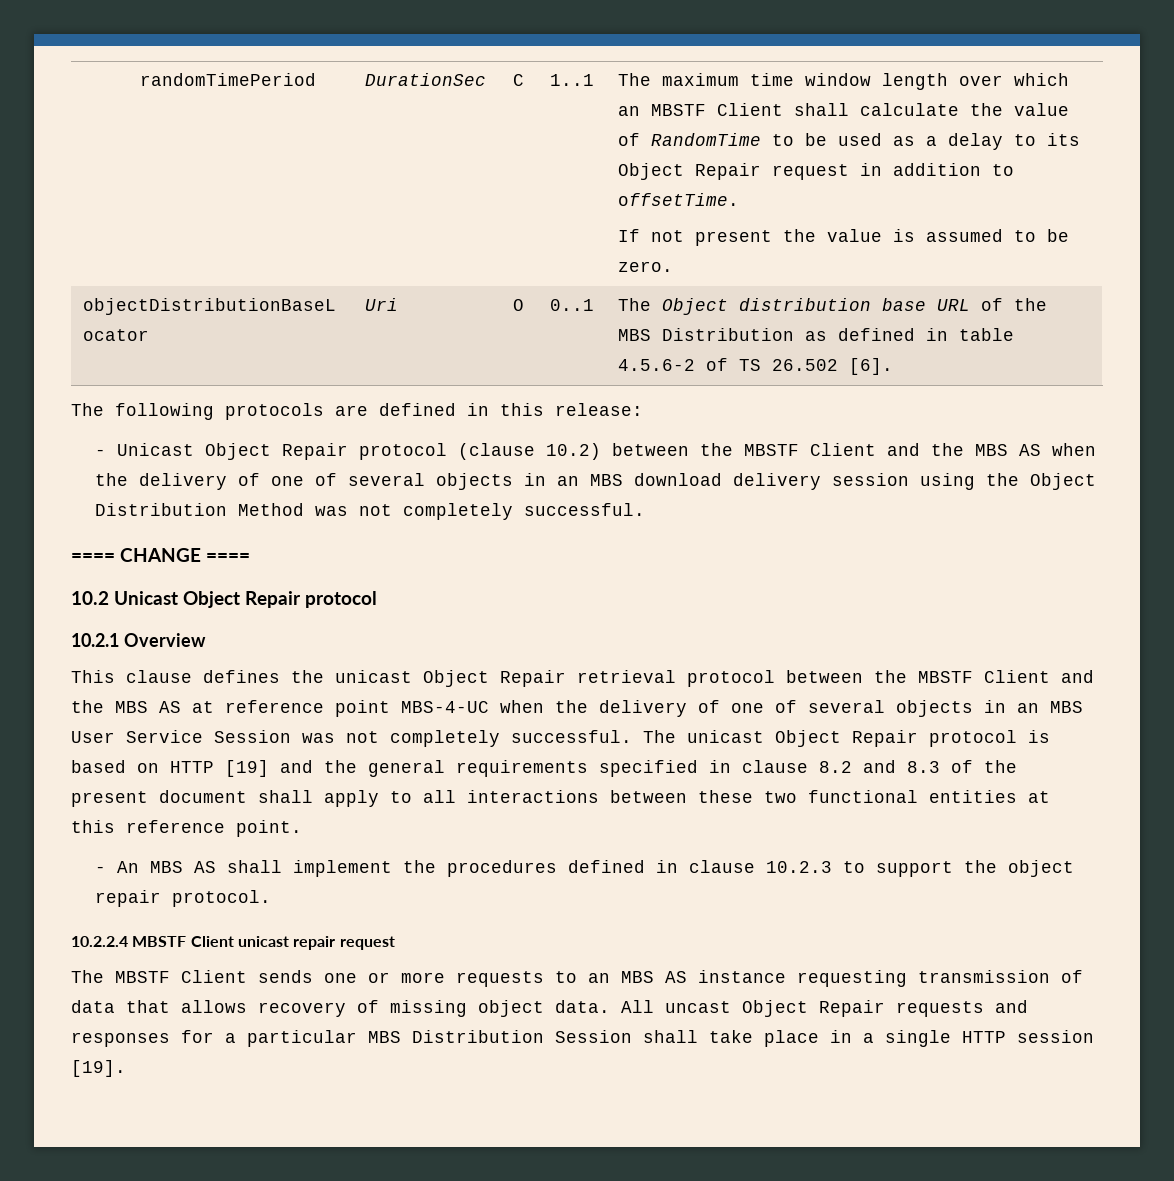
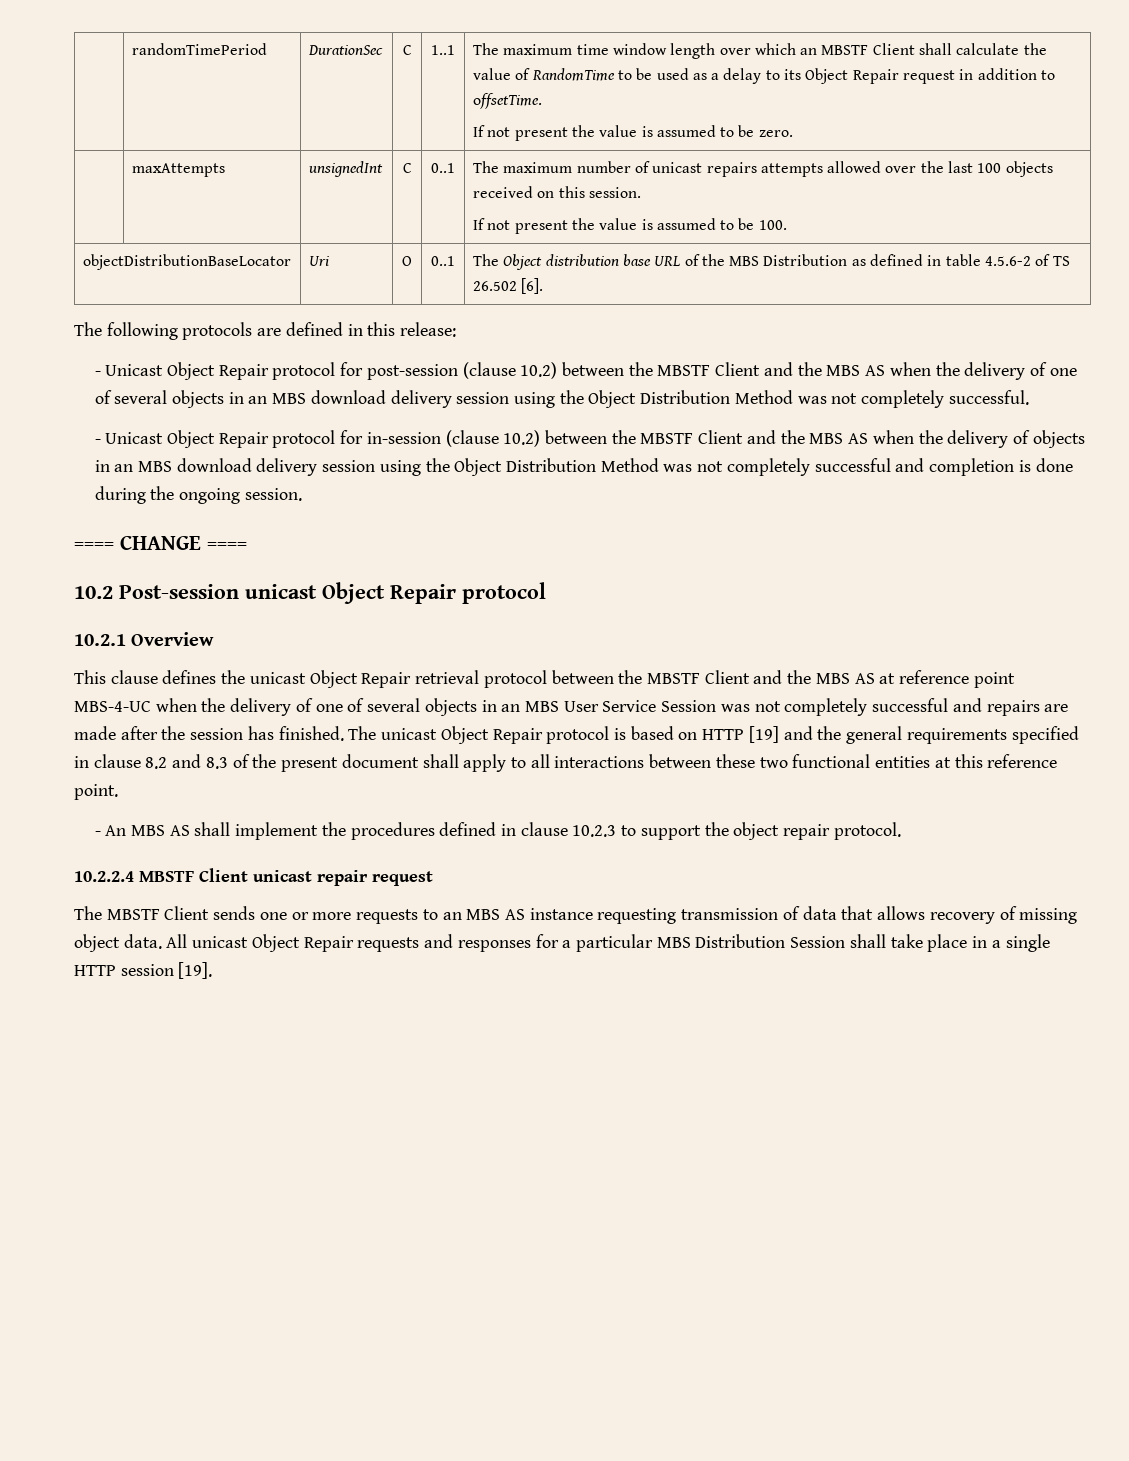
(674, 266) none -> [131,163,225,177] [308,161,383,177] [402,163,412,173] [431,163,455,173] [472,161,1053,177] [472,186,641,198] [472,218,787,234] // | maxAttempts | unsignedInt | C | 0..1 | The maximum number of unicast repairs attempts allowed over the last 100 objects received on this session. // If not present the value is assumed to be 100.
(447, 451) none -> [340,362,458,380] for post-session
(645, 509) none -> [94,430,1085,448] [94,458,1073,476] [94,486,302,504] // - Unicast Object Repair protocol for in-session (clause 10.2) between the MBSTF Client and the MBS AS when the delivery of objects in an MBS download delivery session using the Object Distribution Method was not completely successful and completion is done during the ongoing session.
[114,591,178,605] Unicast -> [119,584,317,599] Post-session unicast
[511,730,632,743] successful. -> [872,698,1069,716] [74,726,344,741] successful and repairs are made after the session has finished.
[665,1001,731,1013] uncast -> [192,936,249,948] unicast

